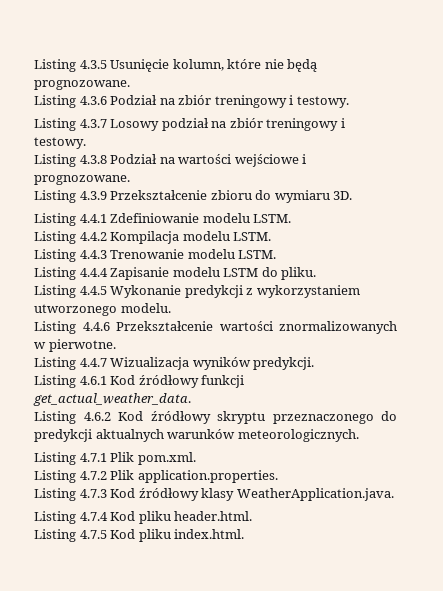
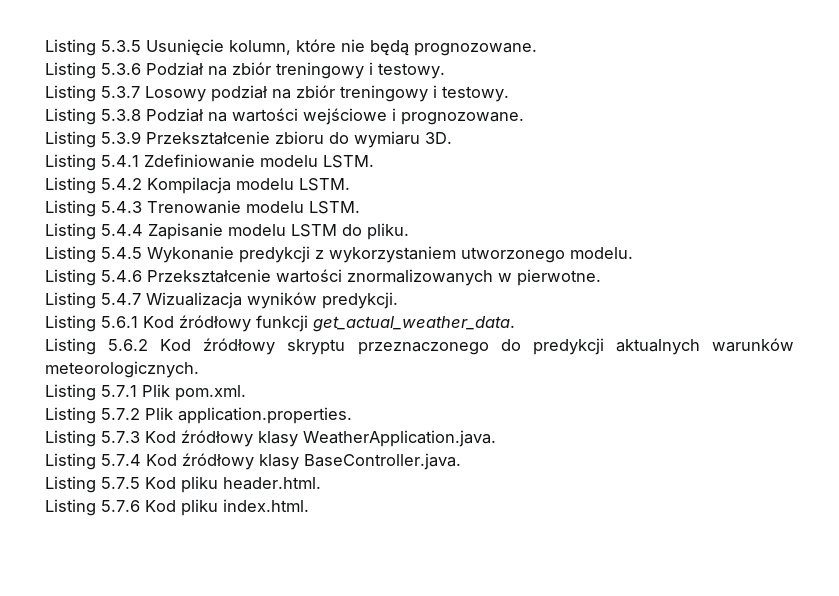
[34,59,107,72] Listing 4.3.5 -> [45,39,141,56] Listing 5.3.5
[79,96,107,105] 4.3.6 -> [101,63,141,75] 5.3.6
[79,119,107,128] 4.3.7 -> [101,86,140,98] 5.3.7
[79,155,107,164] 4.3.8 -> [101,109,141,121] 5.3.8
[79,191,107,200] 4.3.9 -> [101,131,141,144] 5.3.9
[79,214,107,223] 4.4.1 -> [101,155,139,167] 5.4.1
[79,232,107,241] 4.4.2 -> [101,178,142,190] 5.4.2
[79,250,107,259] 4.4.3 -> [101,201,142,213] 5.4.3
[79,268,108,277] 4.4.4 -> [101,224,143,236] 5.4.4
[79,286,107,295] 4.4.5 -> [101,247,142,259] 5.4.5
[82,322,110,331] 4.4.6 -> [101,270,142,282] 5.4.6
[79,358,107,367] 4.4.7 -> [101,293,141,305] 5.4.7
[79,376,107,385] 4.6.1 -> [101,316,138,328] 5.6.1
[83,412,111,421] 4.6.2 -> [108,339,149,351] 5.6.2
[79,453,107,462] 4.7.1 -> [101,385,137,397] 5.7.1
[79,471,107,480] 4.7.2 -> [101,408,140,420] 5.7.2
[79,489,107,498] 4.7.3 -> [101,431,140,443] 5.7.3
[79,512,108,521] 4.7.4 -> [101,453,461,470] [45,476,140,493] 5.7.4 Kod źródłowy klasy BaseController.java. // Listing 5.7.5
[79,530,107,539] 4.7.5 -> [101,500,140,512] 5.7.6

